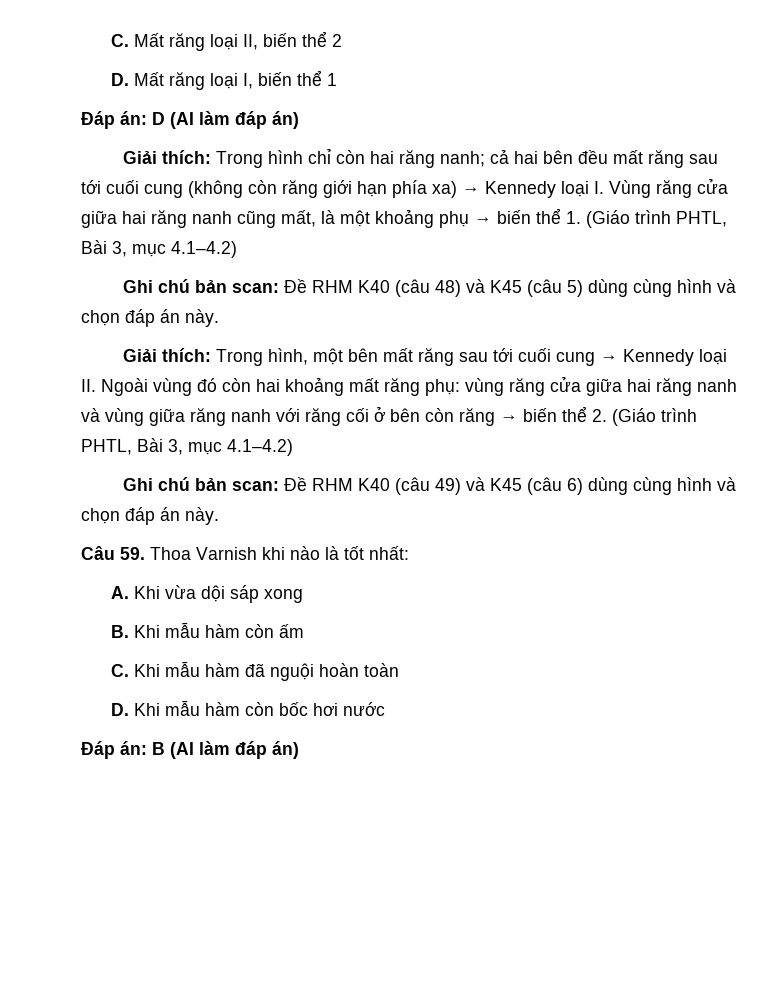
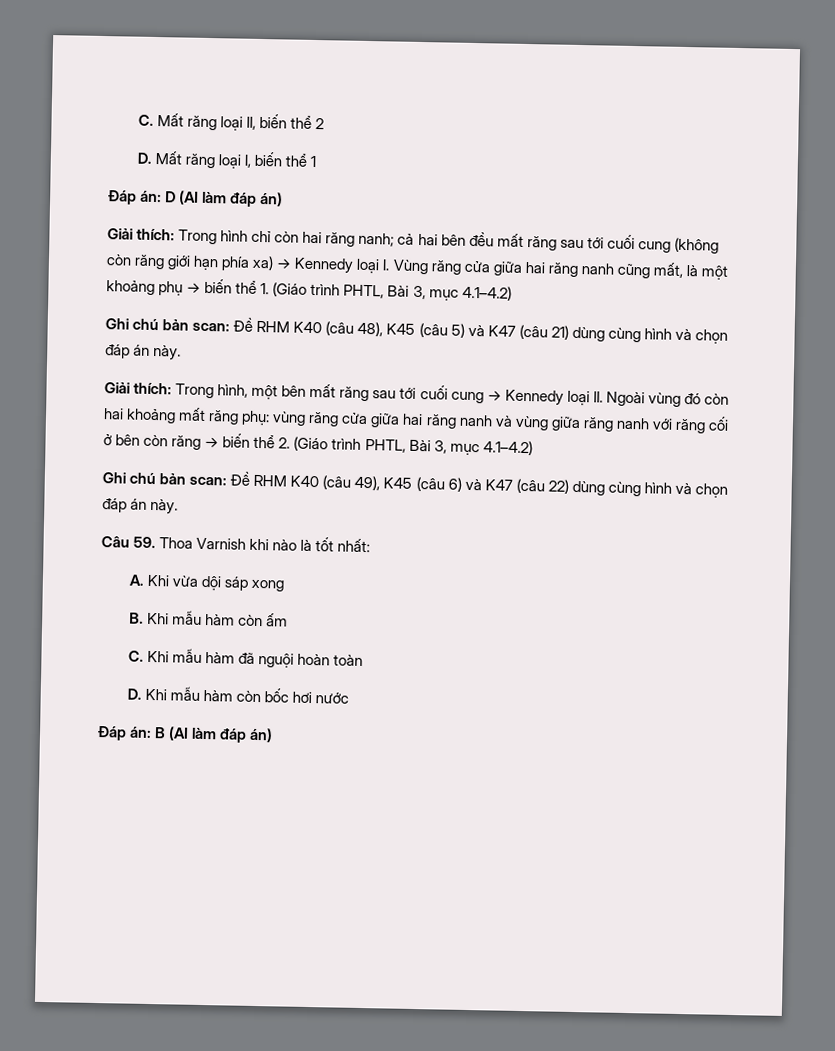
[434,279,485,297] 48) và -> [357,321,384,337] 48),
(583, 288) none -> [467,324,569,340] và K47 (câu 21)
[434,477,485,495] 49) và -> [354,475,381,491] 49),
(583, 486) none -> [464,478,569,494] và K47 (câu 22)

